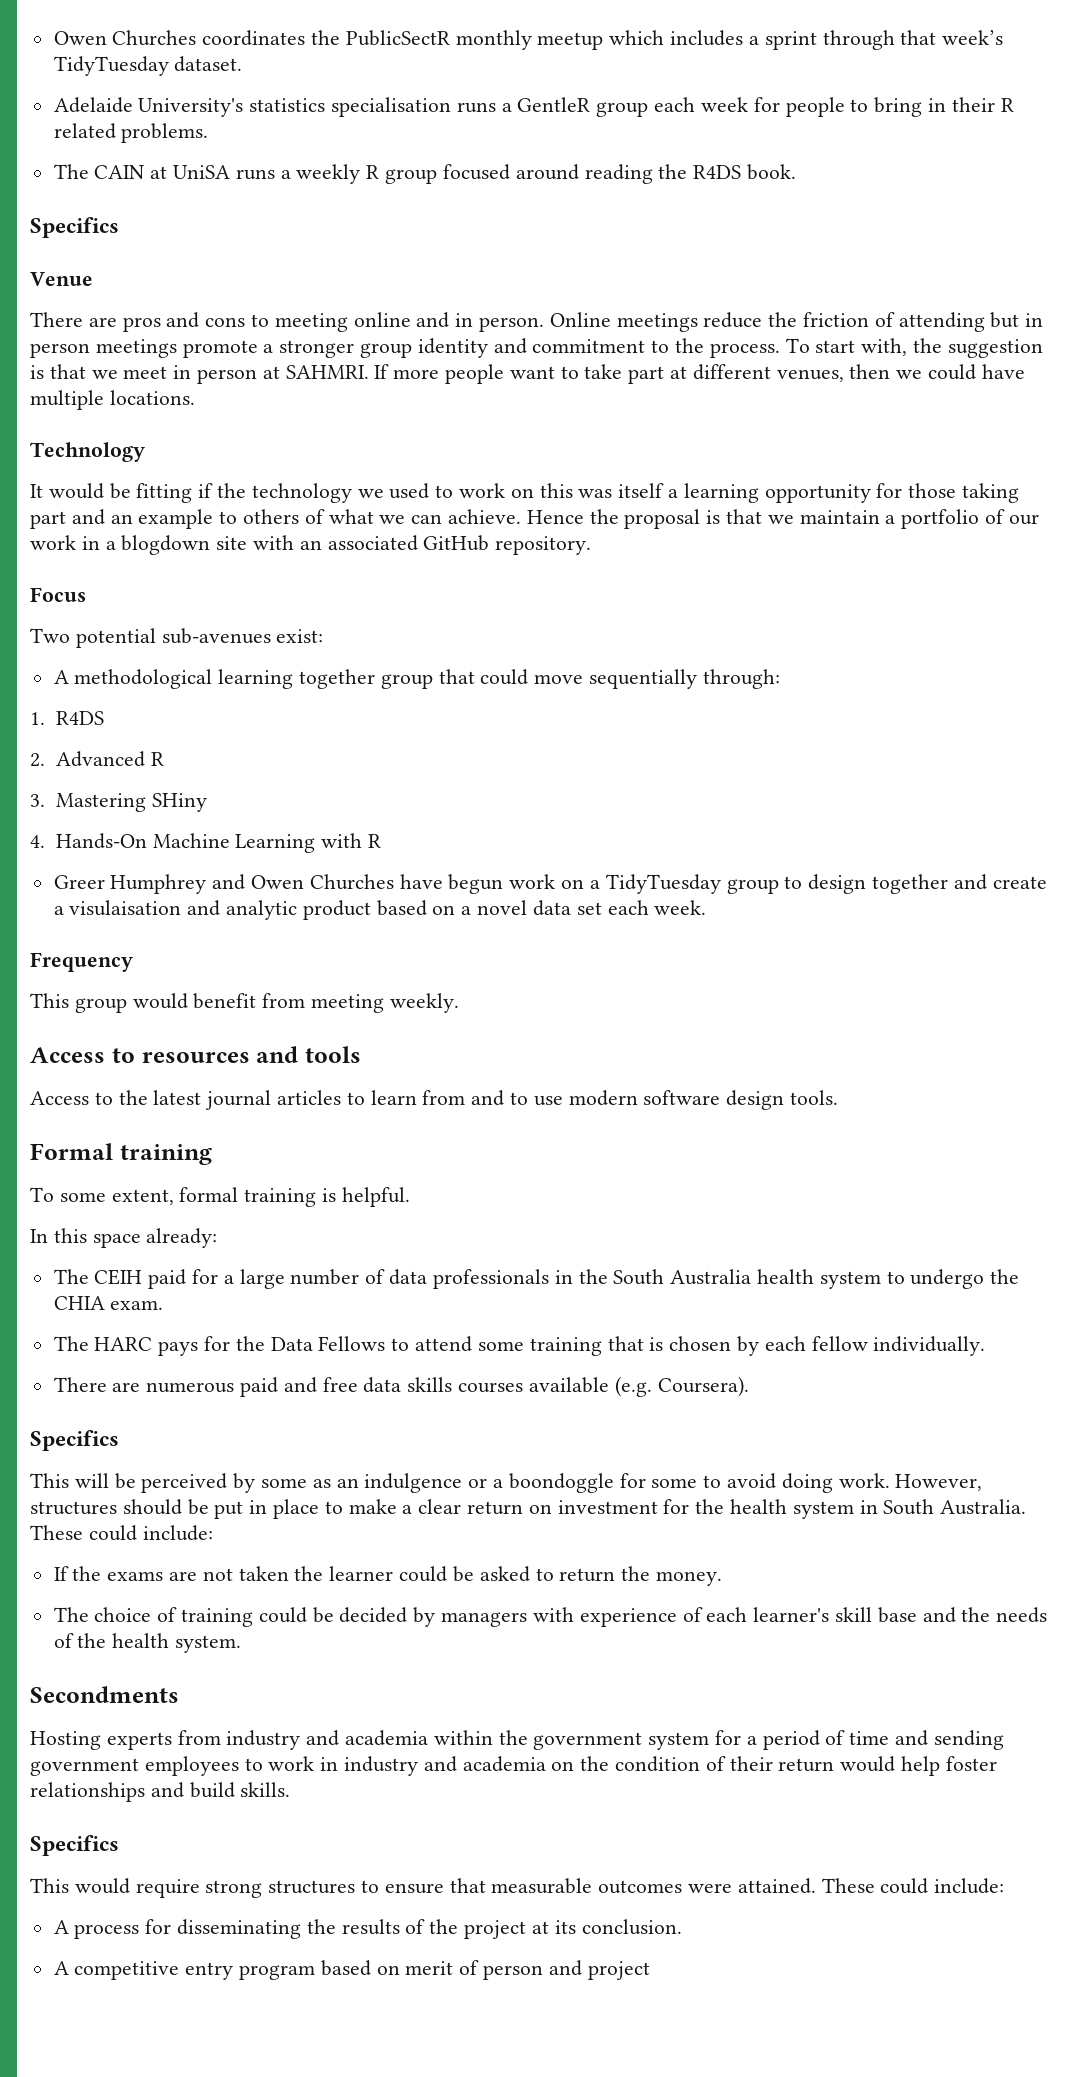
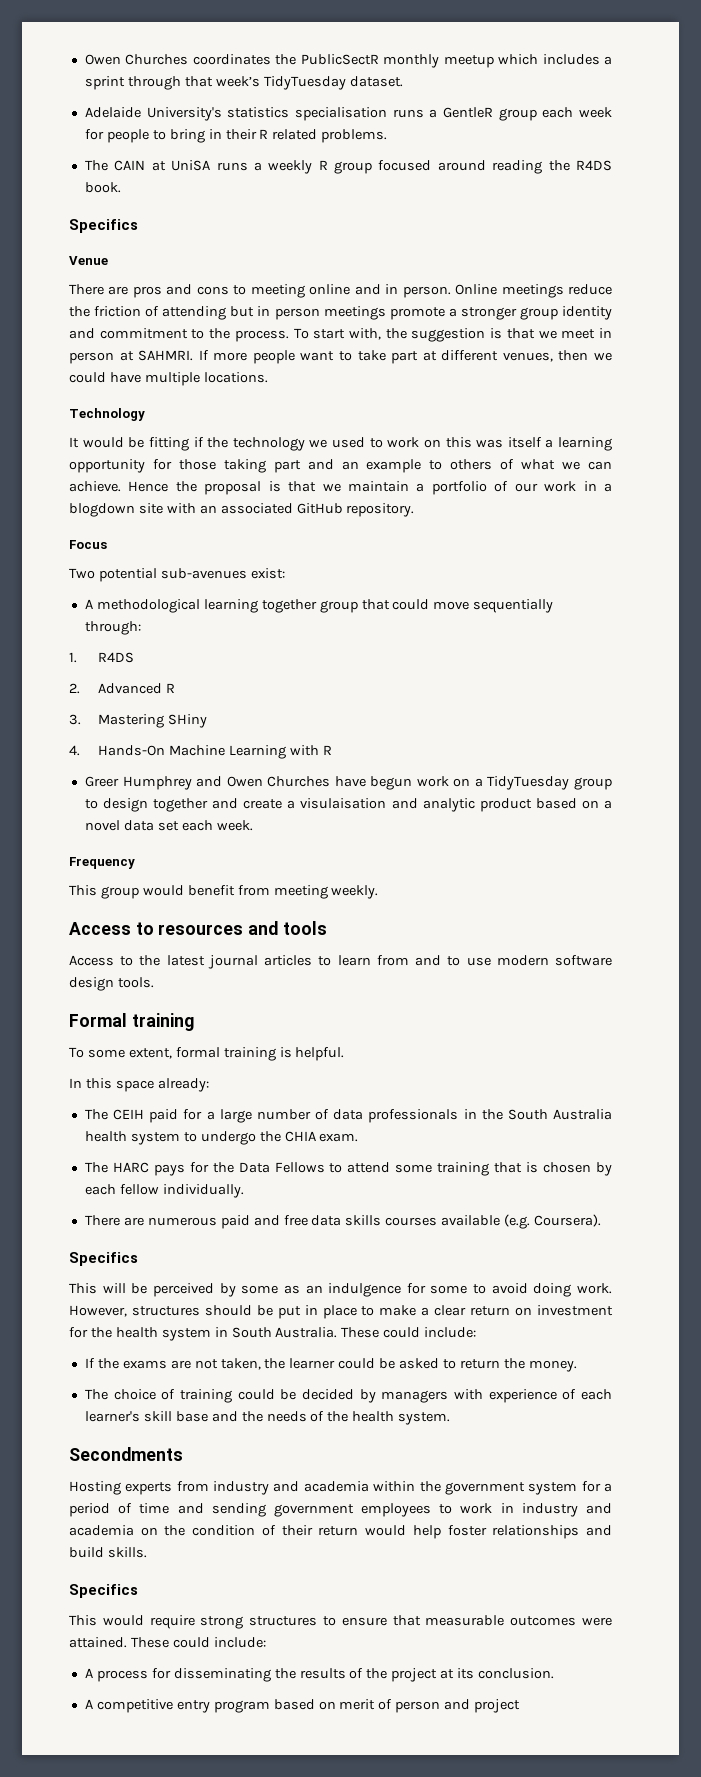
[468,1473,614,1493] or a boondoggle -> (402, 1290) none
[238,1566,289,1581] taken -> [220,1358,261,1370] taken,

